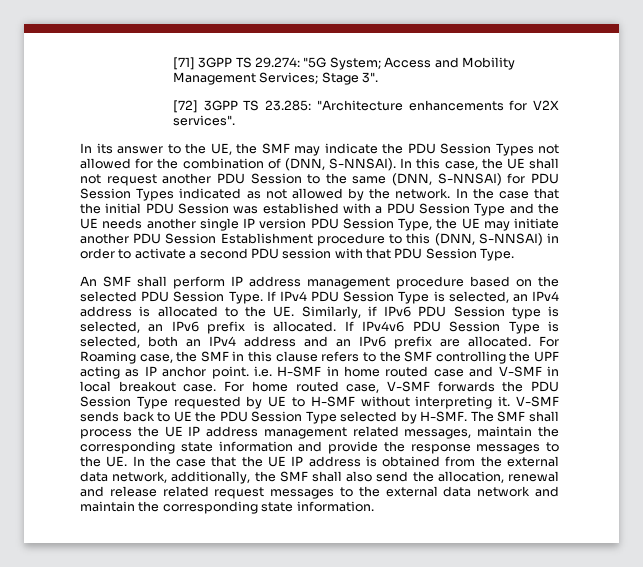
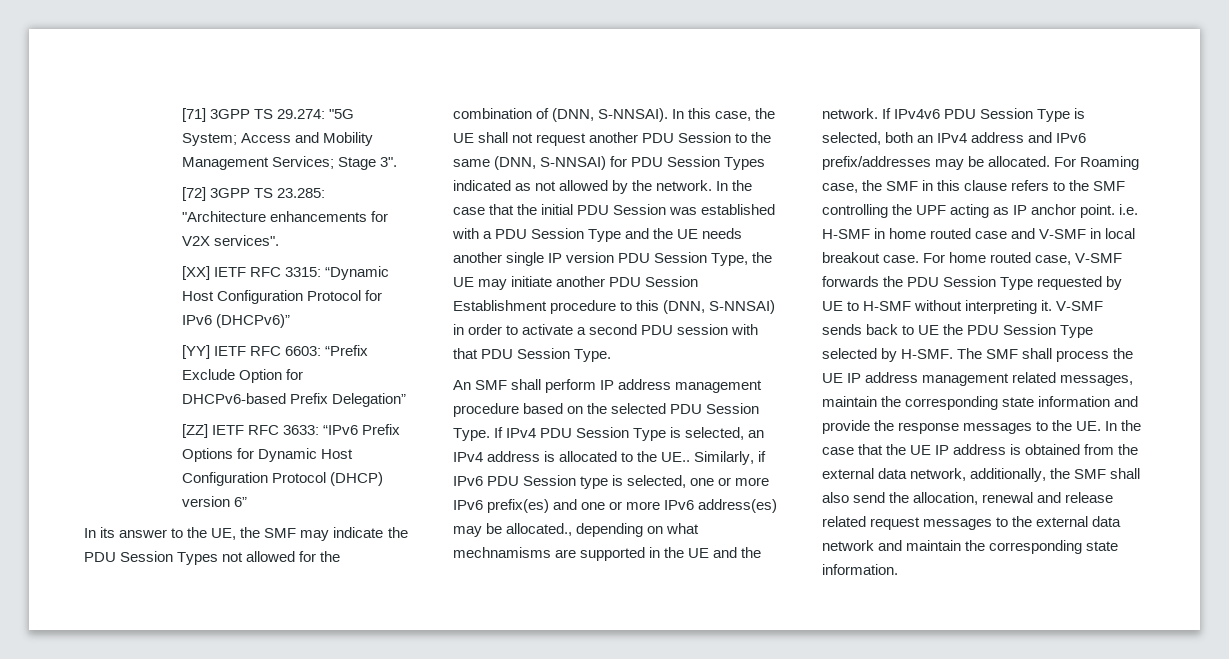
(235, 120) none -> [181,266,389,280] [181,290,382,304] [181,314,290,328] [181,345,368,359] [181,369,303,383] [181,393,406,407] [181,424,400,438] [181,448,353,462] [181,472,383,486] [181,496,247,507] // [XX] IETF RFC 3315: “Dynamic Host Configuration Protocol for IPv6 (DHCPv6)” // [YY] IETF RFC 6603: “Prefix Exclude Option for DHCPv6-based Prefix Delegation” // [ZZ] IETF RFC 3633: “IPv6 Prefix Options for Dynamic Host Configuration Protocol (DHCP) version 6”
[273,306,295,317] UE. -> [661,452,691,462] UE..
[148,321,337,334] an IPv6 prefix is allocated. -> [690,477,770,486] [453,499,778,513] [453,523,700,537] [453,547,762,561] [822,108,878,119] one or more IPv6 prefix(es) and one or more IPv6 address(es) may be allocated., depending on what mechnamisms are supported in the UE and the network.
[336,336,460,349] an IPv6 prefix are -> [1056,133,1087,143] [822,156,985,170] IPv6 prefix/addresses may be

